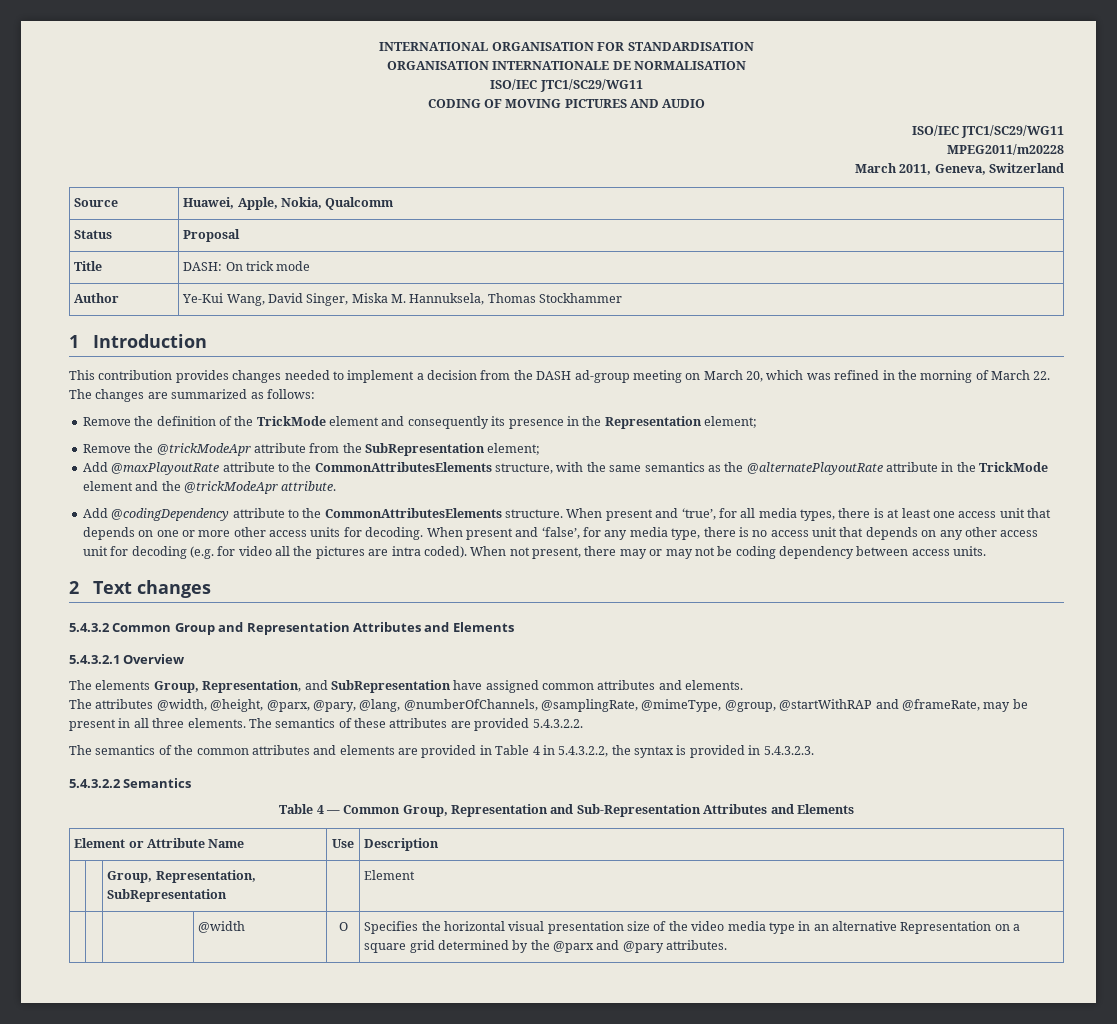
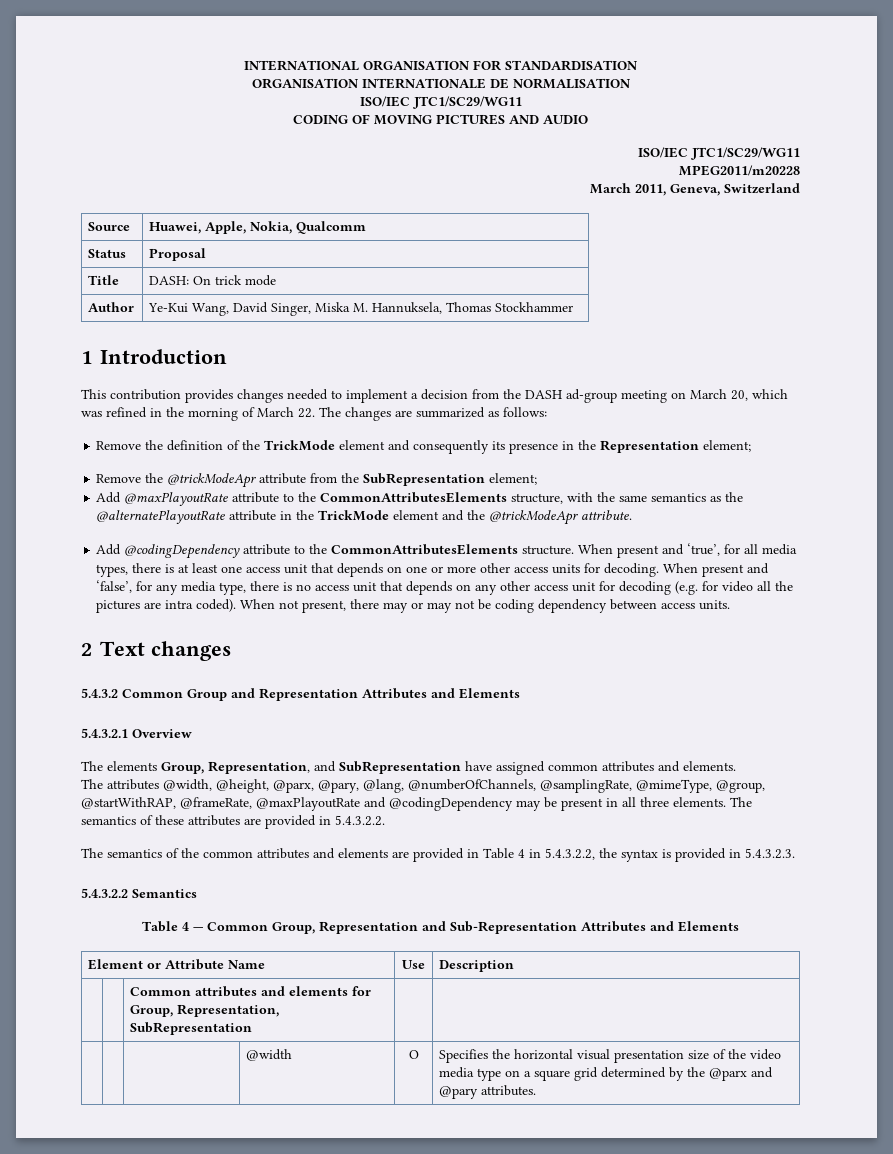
[779,699,980,711] @startWithRAP and @frameRate, -> [81,797,513,811] @startWithRAP, @frameRate, @maxPlayoutRate and @codingDependency
(530, 724) none -> [319,816,331,825] in
(440, 844) none -> [130,986,372,997] Common attributes and elements for
[364,870,416,880] Element -> (253, 1028) none
[798,921,992,934] in an alternative Representation -> (502, 1074) none

